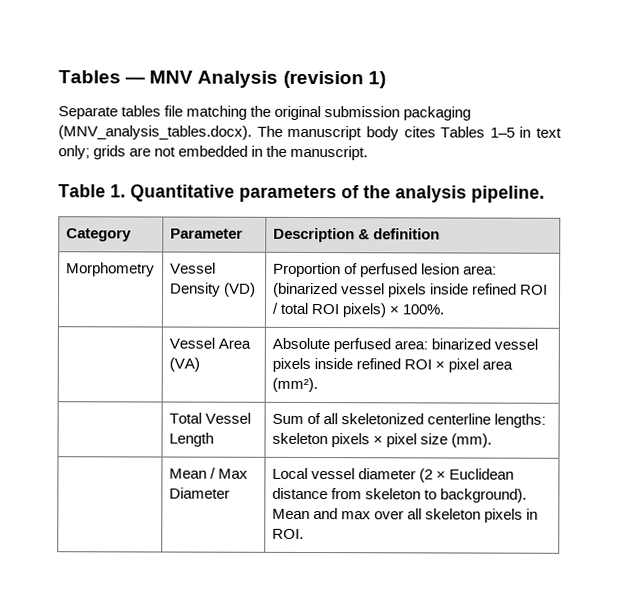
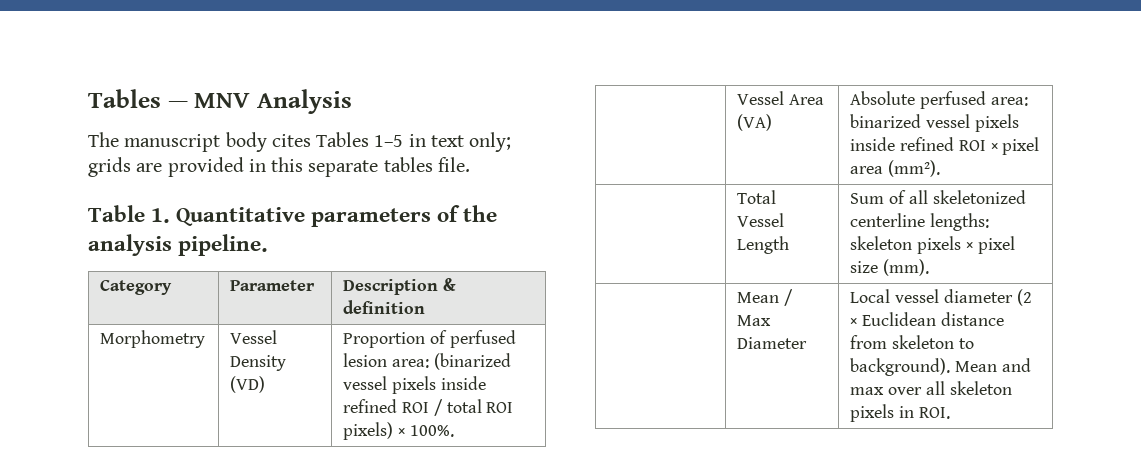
[282,70,386,89] [58,105,472,121] [58,125,252,140] (revision 1) // Separate tables file matching the original submission packaging (MNV_analysis_tables.docx). -> (352, 101) //
[154,145,369,161] not embedded in the manuscript. -> [167,157,470,177] provided in this separate tables file.

